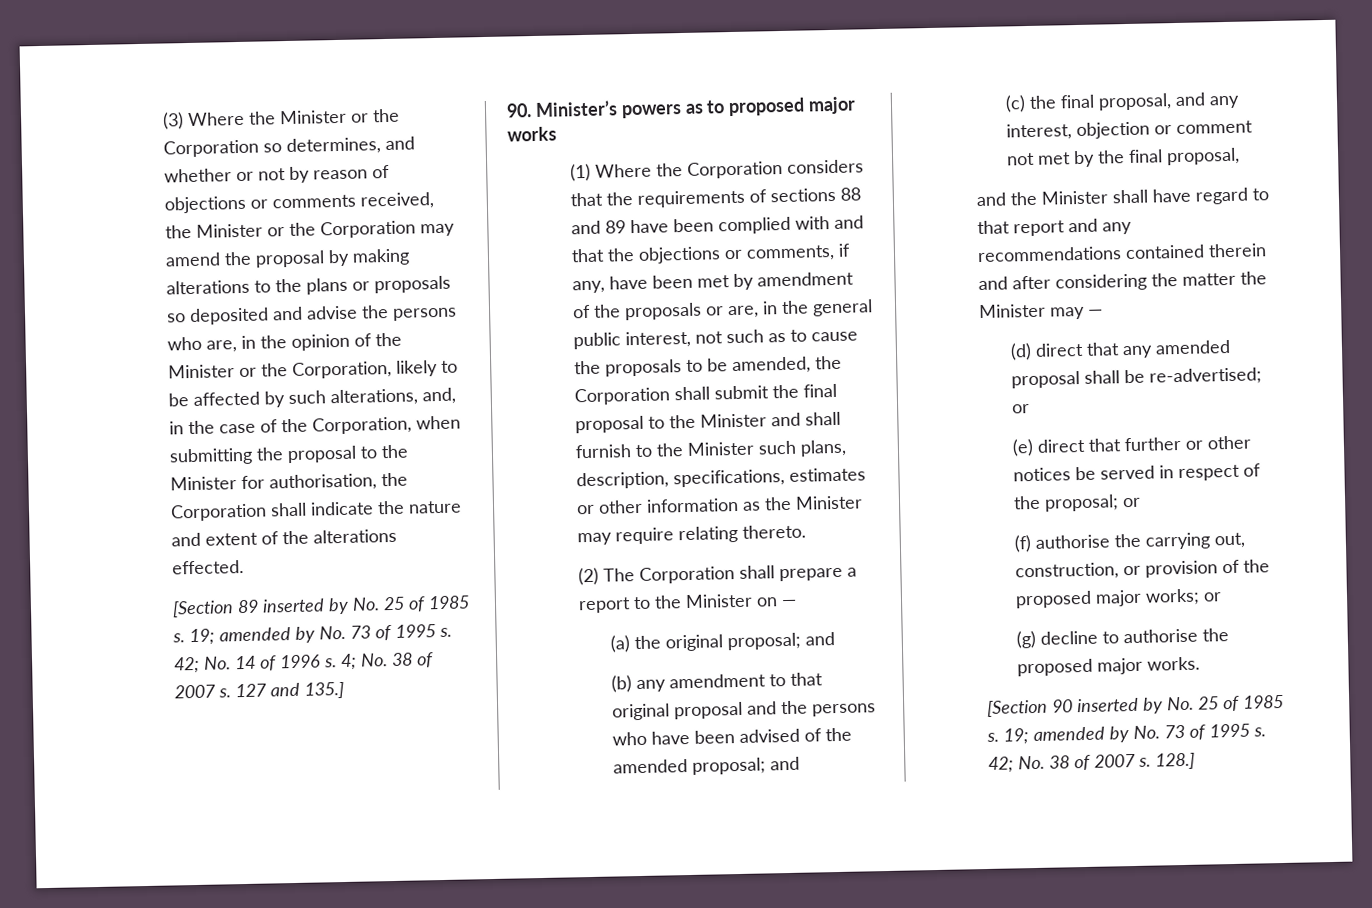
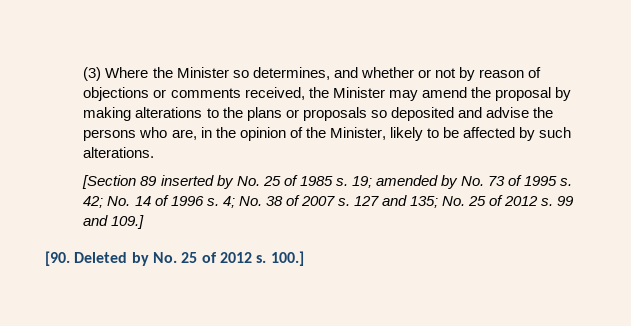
[351,108,401,123] [163,139,260,158] or the Corporation -> (229, 72) none
[267,220,417,239] or the Corporation -> (385, 92) none
[168,360,393,379] Minister or the Corporation, -> [329,127,386,140] Minister,
[330,387,457,407] [169,415,462,435] [169,444,410,466] [170,472,409,492] [170,500,463,522] [171,528,398,547] [172,559,245,575] alterations, and, in the case of the Corporation, when submitting the proposal to the Minister for authorisation, the Corporation shall indicate the nature and extent of the alterations effected. -> [83,147,155,158] alterations.
[304,681,345,699] [506,96,857,119] [507,126,557,142] [570,159,865,182] [570,187,862,208] [571,215,865,235] [571,243,852,264] [572,271,855,294] [572,299,874,321] [573,329,859,350] [574,355,843,377] [574,383,838,406] [575,411,842,434] [575,439,848,459] [576,467,867,490] [577,495,864,515] [577,524,807,546] [578,565,858,586] [578,593,798,614] [610,632,836,653] [611,672,824,693] [612,700,877,721] [612,727,853,746] [613,756,801,775] [1005,92,1241,113] [1006,120,1254,141] [1006,147,1241,168] [976,187,1270,207] [977,218,1133,237] [977,243,1268,263] [978,271,1268,292] [979,303,1104,320] [1010,339,1232,361] [1011,367,1263,389] [1012,404,1031,414] [1012,435,1253,457] [1013,463,1262,482] [1013,494,1142,512] [1014,532,1247,553] [1015,559,1271,581] [1015,588,1223,609] [1016,628,1230,649] [1017,656,1201,677] [987,694,1285,717] [986,723,1267,745] [988,752,1196,773] 135.] // 90. Minister’s powers as to proposed major works // (1) Where the Corporation considers that the requirements of sections 88 and 89 have been complied with and that the objections or comments, if any, have been met by amendment of the proposals or are, in the general public interest, not such as to cause the proposals to be amended, the Corporation shall submit the final proposal to the Minister and shall furnish to the Minister such plans, description, specifications, estimates or other information as the Minister may require relating thereto. // (2) The Corporation shall prepare a report to the Minister on — // (a) the original proposal; and // (b) any amendment to that original proposal and the persons who have been advised of the amended proposal; and // (c) the final proposal, and any interest, objection or comment not met by the final proposal, // and the Minister shall have regard to that report and any recommendations contained therein and after considering the matter the Minister may — // (d) direct that any amended proposal shall be re-advertised; or // (e) direct that further or other notices be served in respect of the proposal; or // (f) authorise the carrying out, construction, or provision of the proposed major works; or // (g) decline to authorise the proposed major works. // [Section 90 inserted by No. 25 of 1985 s. 19; amended by No. 73 of 1995 s. 42; No. 38 of 2007 s. 128.] -> [410,195,575,208] [83,215,145,229] [45,251,304,266] 135; No. 25 of 2012 s. 99 and 109.] // [90. Deleted by No. 25 of 2012 s. 100.]

